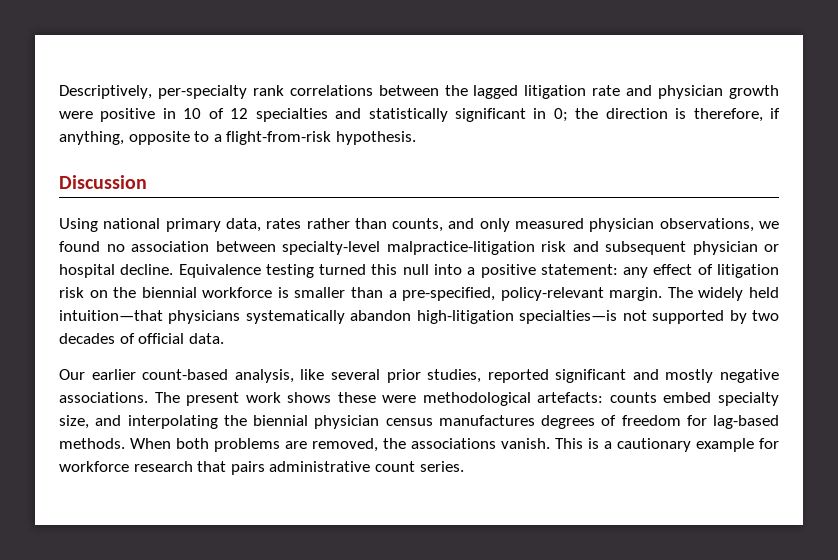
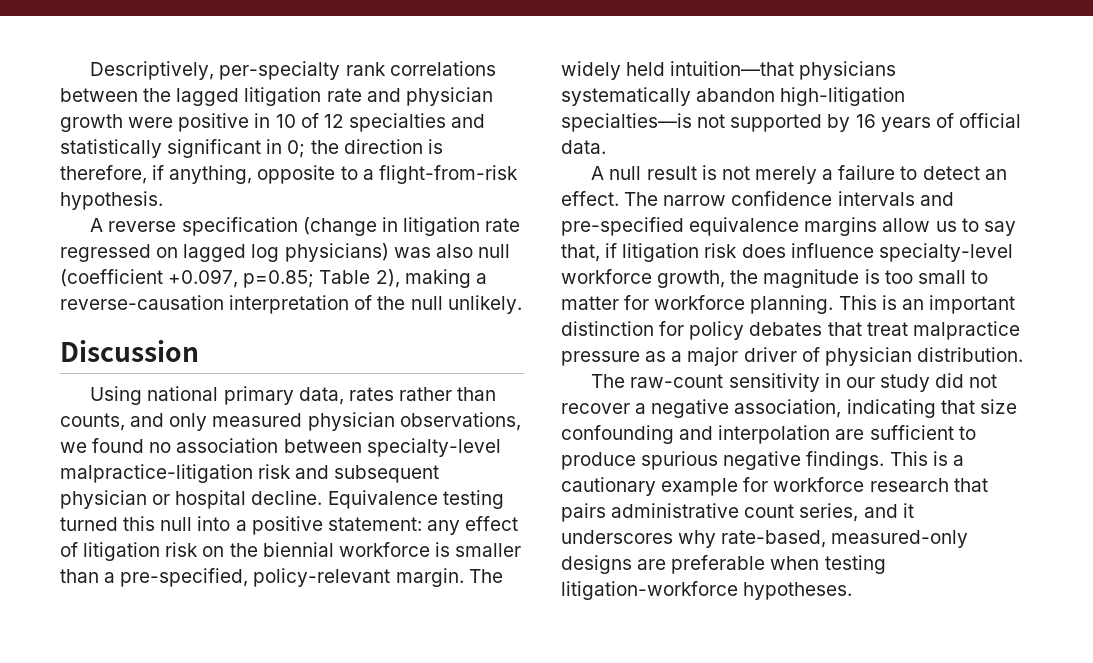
(416, 138) none -> [90,217,521,236] [60,243,510,262] [60,269,487,288] [60,295,522,314] // A reverse specification (change in litigation rate regressed on lagged log physicians) was also null (coefficient +0.097, p=0.85; Table 2), making a reverse-causation interpretation of the null unlikely.
[752,310,780,321] [59,333,115,344] two decades -> [855,114,931,132] 16 years
[59,369,780,383] [59,392,779,406] [59,415,779,429] [59,438,550,452] Our earlier count-based analysis, like several prior studies, reported significant and mostly negative associations. The present work shows these were methodological artefacts: counts embed specialty size, and interpolating the biennial physician census manufactures degrees of freedom for lag-based methods. When both problems are removed, the associations vanish. -> [591,165,1007,184] [561,191,954,206] [561,217,1016,236] [561,243,1013,262] [561,269,988,288] [561,295,1015,314] [561,321,1020,340] [561,347,1023,366] [591,373,998,392] [561,399,1017,418] [561,425,976,444] [561,451,885,470] A null result is not merely a failure to detect an effect. The narrow confidence intervals and pre-specified equivalence margins allow us to say that, if litigation risk does influence specialty-level workforce growth, the magnitude is too small to matter for workforce planning. This is an important distinction for policy debates that treat malpractice pressure as a major driver of physician distribution. // The raw-count sensitivity in our study did not recover a negative association, indicating that size confounding and interpolation are sufficient to produce spurious negative findings.
[419,461,464,472] series. -> [799,503,914,522] [561,530,969,548] [561,555,886,574] [561,581,853,600] series, and it underscores why rate-based, measured-only designs are preferable when testing litigation-workforce hypotheses.

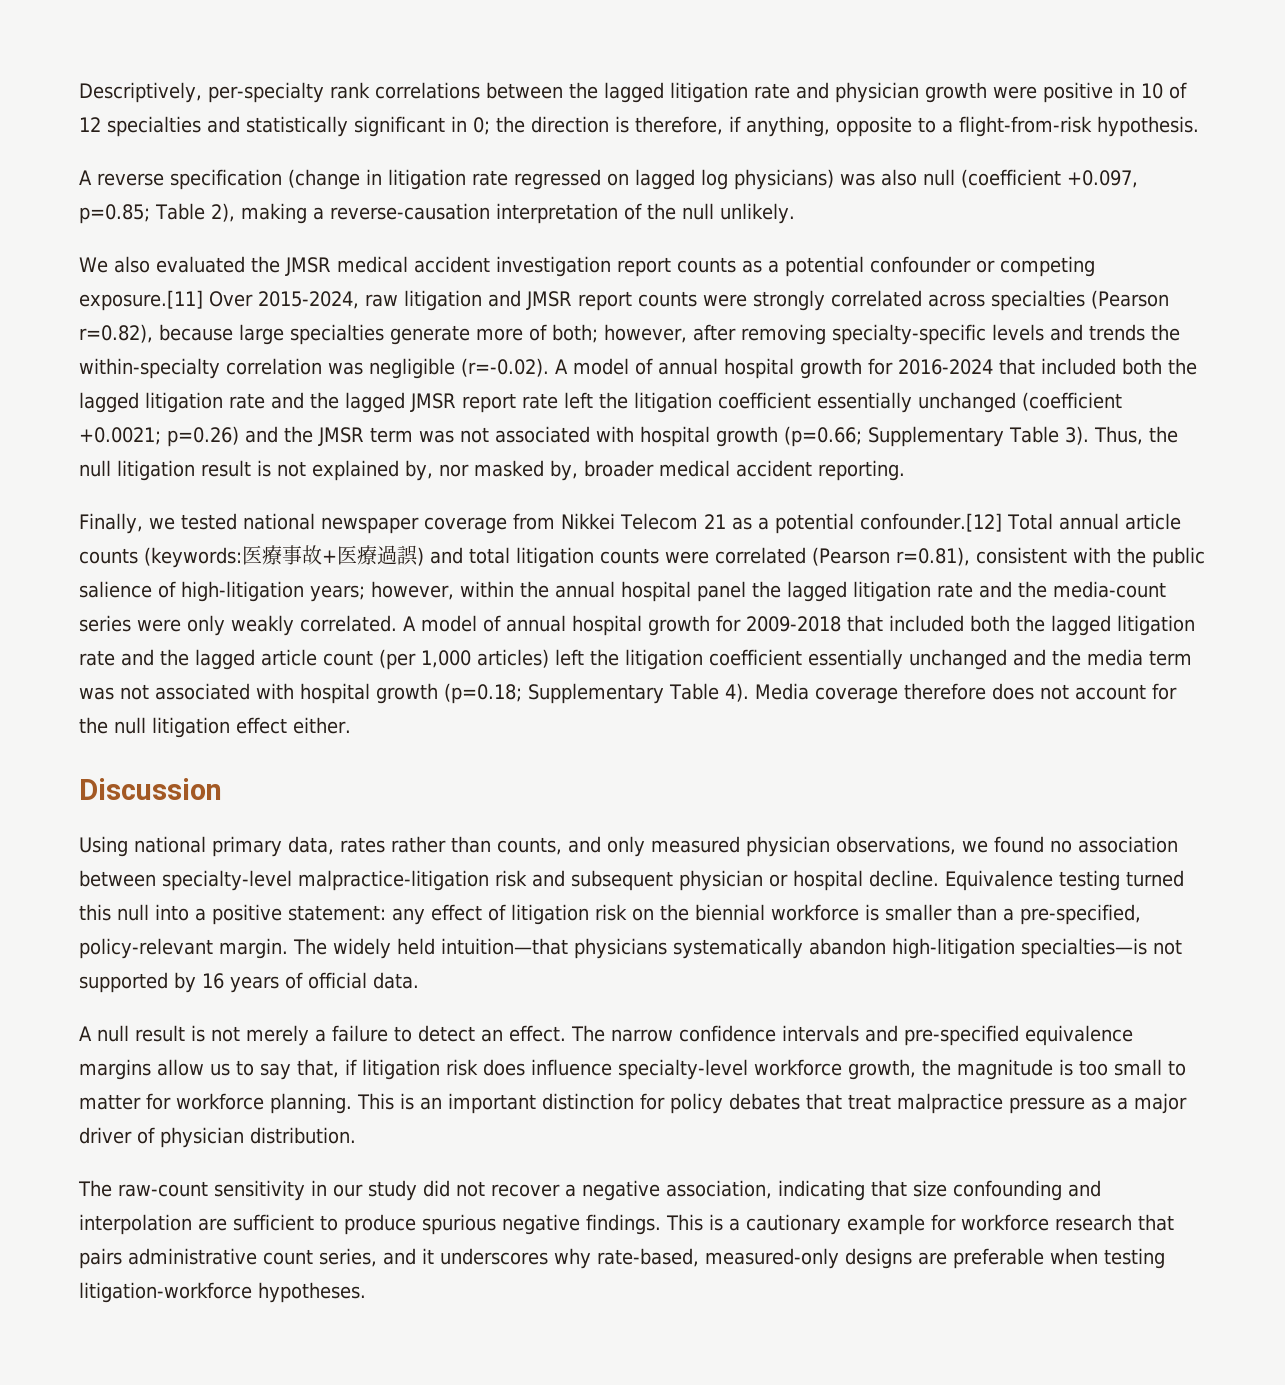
(522, 304) none -> [79,256,1095,277] [79,290,1169,311] [79,324,1180,345] [79,358,1197,379] [79,392,1122,413] [79,426,1178,447] [79,460,905,481] [79,513,1181,534] [79,545,1205,568] [79,581,1166,602] [79,615,1195,636] [79,649,1192,670] [79,683,1177,704] [79,717,351,738] // We also evaluated the JMSR medical accident investigation report counts as a potential confounder or competing exposure.[11] Over 2015-2024, raw litigation and JMSR report counts were strongly correlated across specialties (Pearson r=0.82), because large specialties generate more of both; however, after removing specialty-specific levels and trends the within-specialty correlation was negligible (r=-0.02). A model of annual hospital growth for 2016-2024 that included both the lagged litigation rate and the lagged JMSR report rate left the litigation coefficient essentially unchanged (coefficient +0.0021; p=0.26) and the JMSR term was not associated with hospital growth (p=0.66; Supplementary Table 3). Thus, the null litigation result is not explained by, nor masked by, broader medical accident reporting. // Finally, we tested national newspaper coverage from Nikkei Telecom 21 as a potential confounder.[12] Total annual article counts (keywords:医療事故+医療過誤) and total litigation counts were correlated (Pearson r=0.81), consistent with the public salience of high-litigation years; however, within the annual hospital panel the lagged litigation rate and the media-count series were only weakly correlated. A model of annual hospital growth for 2009-2018 that included both the lagged litigation rate and the lagged article count (per 1,000 articles) left the litigation coefficient essentially unchanged and the media term was not associated with hospital growth (p=0.18; Supplementary Table 4). Media coverage therefore does not account for the null litigation effect either.

